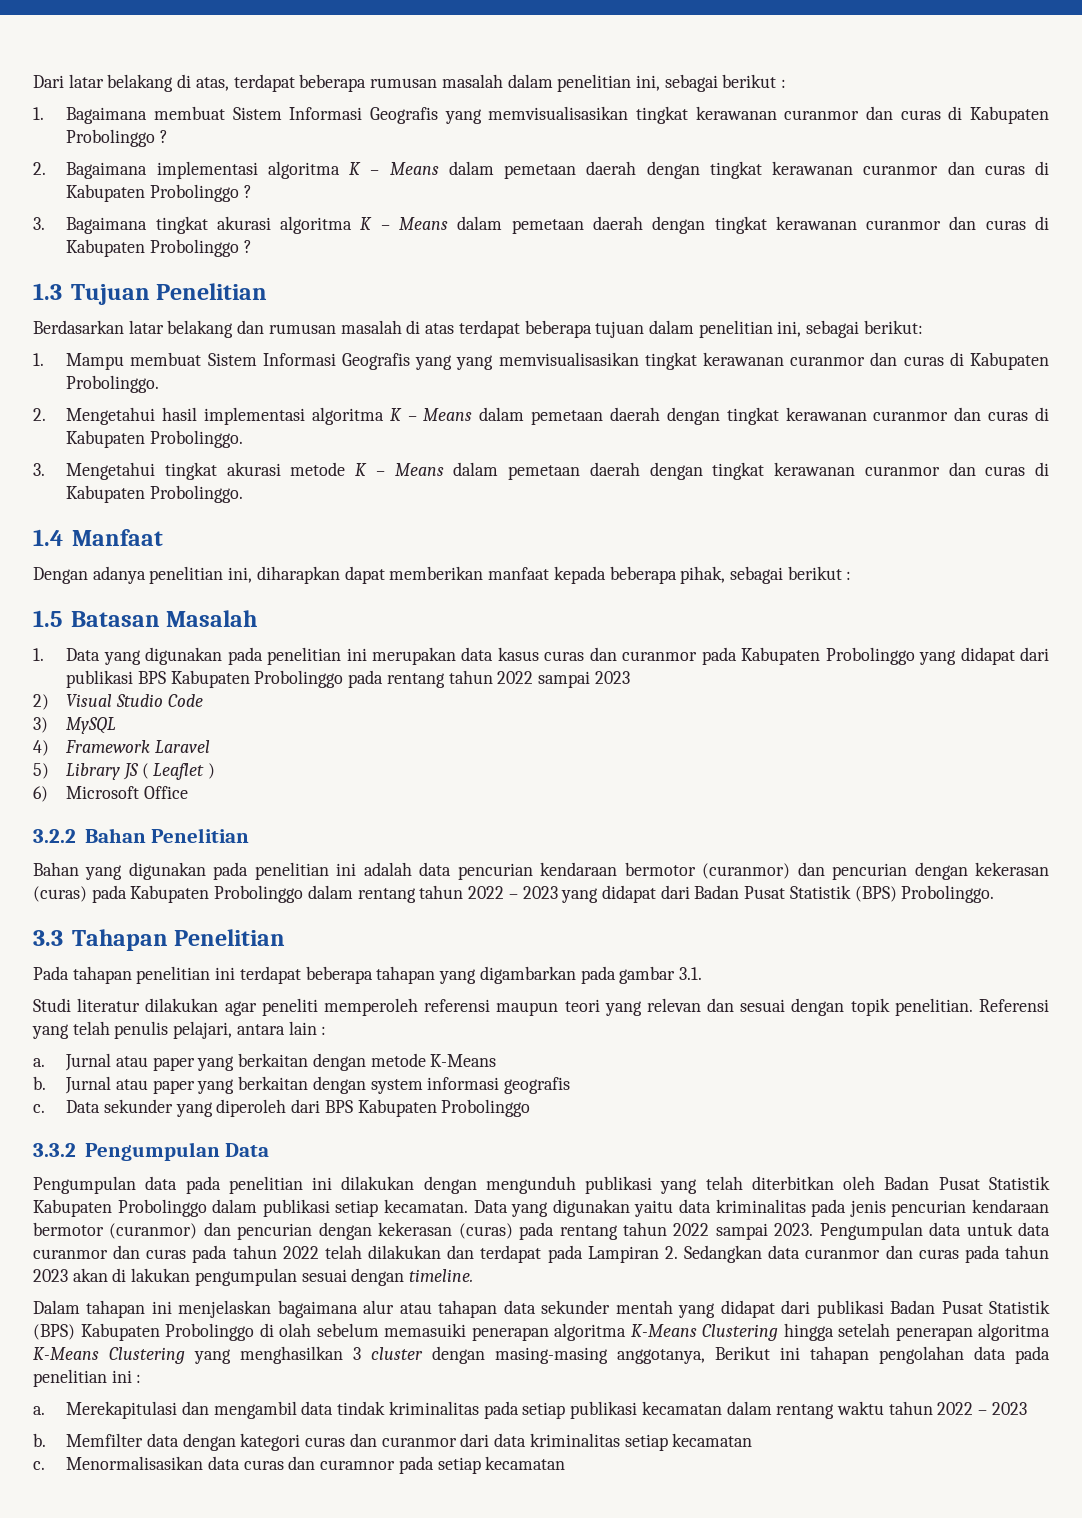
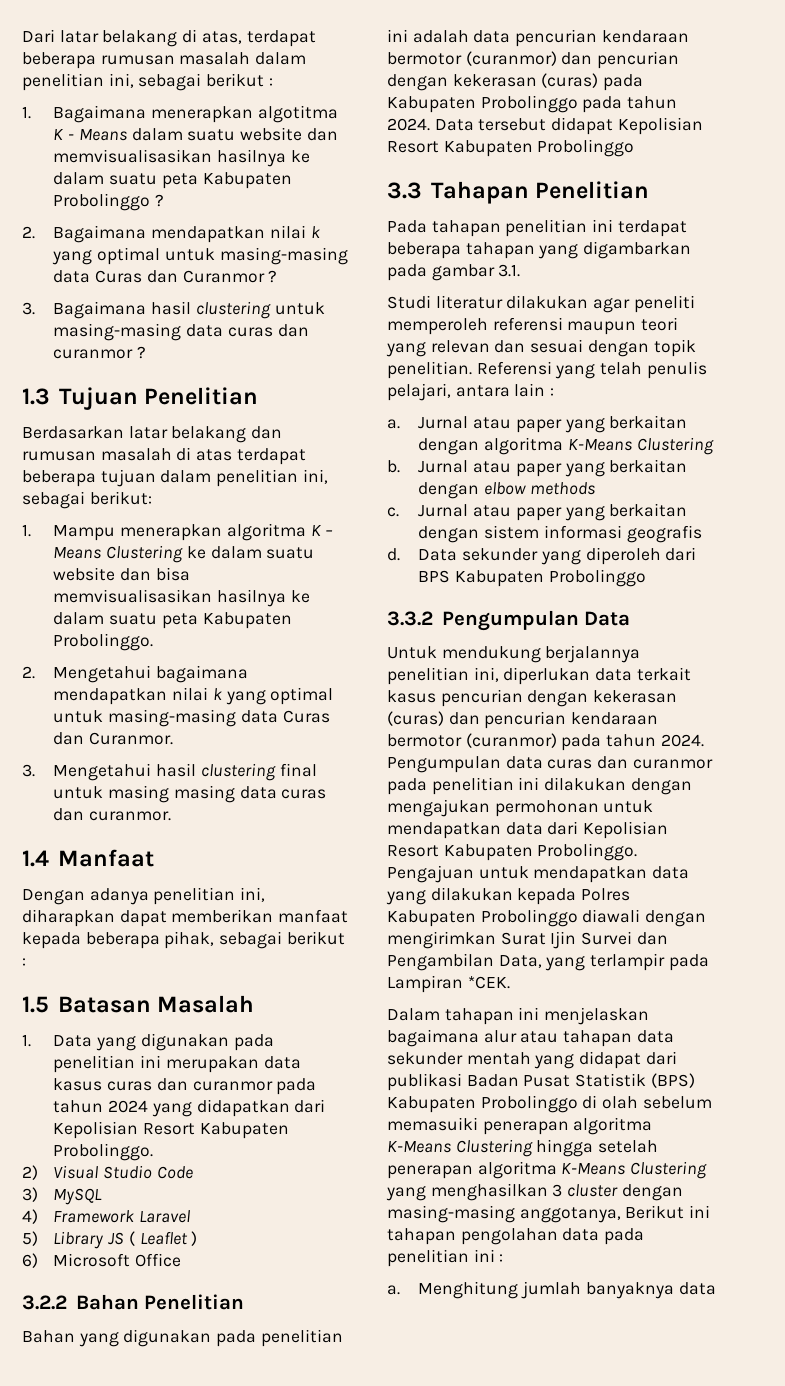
[153,106,963,124] membuat Sistem Informasi Geografis yang memvisualisasikan tingkat kerawanan curanmor dan curas di -> [151,105,338,123] [53,127,338,141] [53,149,310,167] [53,172,198,189] menerapkan algotitma K - Means dalam suatu website dan memvisualisasikan hasilnya ke dalam suatu peta
[156,161,1049,179] [66,184,252,202] [33,216,1049,234] [66,239,239,257] implementasi algoritma K – Means dalam pemetaan daerah dengan tingkat kerawanan curanmor dan curas di Kabupaten Probolinggo ? // 3. Bagaimana tingkat akurasi algoritma K – Means dalam pemetaan daerah dengan tingkat kerawanan curanmor dan curas di Kabupaten Probolinggo -> [151,225,320,243] [52,247,348,265] [53,270,278,283] [22,301,325,319] [53,323,309,341] [53,349,134,359] mendapatkan nilai k yang optimal untuk masing-masing data Curas dan Curanmor ? // 3. Bagaimana hasil clustering untuk masing-masing data curas dan curanmor
[130,352,1050,370] [66,375,160,393] [33,407,1049,425] [66,430,243,448] [33,462,1049,480] [66,485,243,503] membuat Sistem Informasi Geografis yang yang memvisualisasikan tingkat kerawanan curanmor dan curas di Kabupaten Probolinggo. // 2. Mengetahui hasil implementasi algoritma K – Means dalam pemetaan daerah dengan tingkat kerawanan curanmor dan curas di Kabupaten Probolinggo. // 3. Mengetahui tingkat akurasi metode K – Means dalam pemetaan daerah dengan tingkat kerawanan curanmor dan curas di Kabupaten Probolinggo. -> [120,523,334,541] [53,545,315,563] [53,567,190,581] [53,589,310,607] [53,612,292,629] [53,633,154,651] [22,665,249,683] [53,687,334,705] [53,709,330,727] [53,732,174,745] [22,763,317,781] [53,785,327,803] [53,808,172,821] menerapkan algoritma K – Means Clustering ke dalam suatu website dan bisa memvisualisasikan hasilnya ke dalam suatu peta Kabupaten Probolinggo. // 2. Mengetahui bagaimana mendapatkan nilai k yang optimal untuk masing-masing data Curas dan Curanmor. // 3. Mengetahui hasil clustering final untuk masing masing data curas dan curanmor.
[741,647,1050,665] [66,670,630,688] Kabupaten Probolinggo yang didapat dari publikasi BPS Kabupaten Probolinggo pada rentang tahun 2022 sampai 2023 -> [53,1099,326,1117] [53,1121,289,1139] [53,1143,154,1161] tahun 2024 yang didapatkan dari Kepolisian Resort Kabupaten Probolinggo.
[307,885,995,903] dalam rentang tahun 2022 – 2023 yang didapat dari Badan Pusat Statistik (BPS) Probolinggo. -> [582,96,678,113] [387,117,703,135] [387,139,635,157] pada tahun 2024. Data tersebut didapat Kepolisian Resort Kabupaten Probolinggo
[370,1053,497,1067] metode K-Means -> [484,437,714,455] algoritma K-Means Clustering
[370,1079,423,1094] system -> [484,482,595,495] [387,503,688,521] [418,525,540,543] elbow methods // c. Jurnal atau paper yang berkaitan dengan sistem
[33,1104,45,1113] c. -> [387,548,400,561] d.
[33,1176,178,1194] Pengumpulan data -> [387,645,641,663] [387,667,691,685] [387,689,678,707] [387,711,659,729] [387,733,704,751] [387,756,713,773] Untuk mendukung berjalannya penelitian ini, diperlukan data terkait kasus pencurian dengan kekerasan (curas) dan pencurian kendaraan bermotor (curanmor) pada tahun 2024. Pengumpulan data curas dan curanmor
[485,1176,1050,1194] [33,1199,1050,1217] [33,1222,1050,1240] [33,1245,1049,1263] [33,1268,474,1286] mengunduh publikasi yang telah diterbitkan oleh Badan Pusat Statistik Kabupaten Probolinggo dalam publikasi setiap kecamatan. Data yang digunakan yaitu data kriminalitas pada jenis pencurian kendaraan bermotor (curanmor) dan pencurian dengan kekerasan (curas) pada rentang tahun 2022 sampai 2023. Pengumpulan data untuk data curanmor dan curas pada tahun 2022 telah dilakukan dan terdapat pada Lampiran 2. Sedangkan data curanmor dan curas pada tahun 2023 akan di lakukan pengumpulan sesuai dengan timeline. -> [387,799,654,817] [387,821,669,839] [387,843,638,861] [387,865,690,883] [386,887,631,905] [387,909,707,927] [387,931,668,949] [387,953,709,971] [387,975,510,993] mengajukan permohonan untuk mendapatkan data dari Kepolisian Resort Kabupaten Probolinggo. Pengajuan untuk mendapatkan data yang dilakukan kepada Polres Kabupaten Probolinggo diawali dengan mengirimkan Surat Ijin Survei dan Pengambilan Data, yang terlampir pada Lampiran *CEK.
[66,1401,1027,1419] [33,1433,753,1451] [33,1456,566,1474] Merekapitulasi dan mengambil data tindak kriminalitas pada setiap publikasi kecamatan dalam rentang waktu tahun 2022 – 2023 // b. Memfilter data dengan kategori curas dan curanmor dari data kriminalitas setiap kecamatan // c. Menormalisasikan data curas dan curamnor pada setiap kecamatan -> [418,1281,716,1299] Menghitung jumlah banyaknya data

